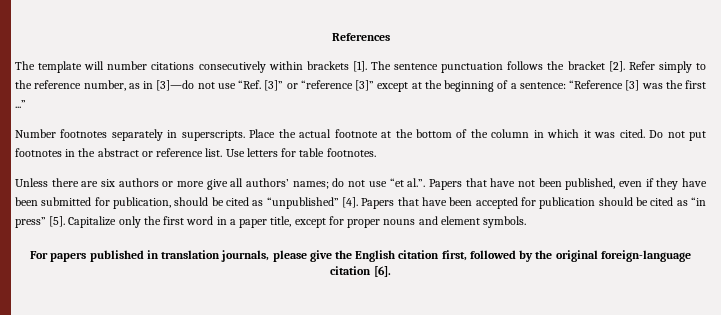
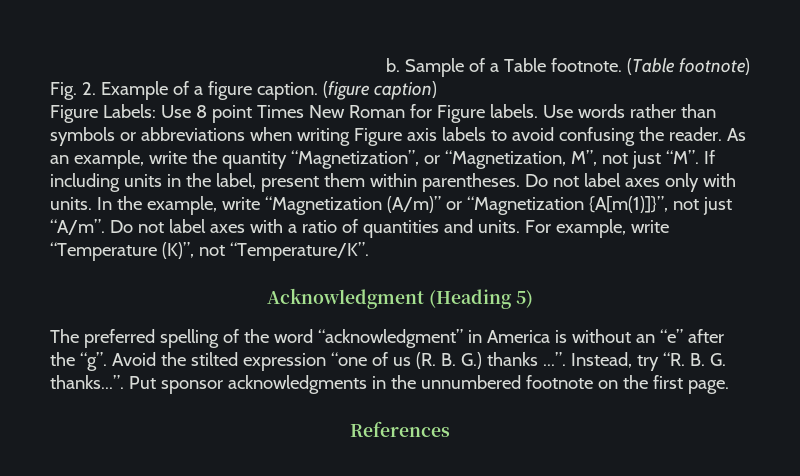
[331,33,390,41] [15,61,706,73] [15,80,706,92] [15,100,26,108] [15,129,707,141] [15,148,376,157] [15,178,707,190] [15,197,707,209] [15,216,527,228] [30,250,691,262] [330,266,391,277] References // The template will number citations consecutively within brackets [1]. The sentence punctuation follows the bracket [2]. Refer simply to the reference number, as in [3]—do not use “Ref. [3]” or “reference [3]” except at the beginning of a sentence: “Reference [3] was the first ...” // Number footnotes separately in superscripts. Place the actual footnote at the bottom of the column in which it was cited. Do not put footnotes in the abstract or reference list. Use letters for table footnotes. // Unless there are six authors or more give all authors’ names; do not use “et al.”. Papers that have not been published, even if they have been submitted for publication, should be cited as “unpublished” [4]. Papers that have been accepted for publication should be cited as “in press” [5]. Capitalize only the first word in a paper title, except for proper nouns and element symbols. // For papers published in translation journals, please give the English citation first, followed by the original foreign-language citation [6]. -> [386,58,750,77] [50,81,437,100] [50,104,716,123] [50,127,746,146] [50,150,715,169] [50,173,736,192] [50,196,732,215] [50,219,669,238] [50,242,369,261] [267,288,533,309] [50,329,724,348] [50,352,726,371] [50,375,729,394] [350,421,450,437] b. Sample of a Table footnote. (Table footnote) // Fig. 2. Example of a figure caption. (figure caption) // Figure Labels: Use 8 point Times New Roman for Figure labels. Use words rather than symbols or abbreviations when writing Figure axis labels to avoid confusing the reader. As an example, write the quantity “Magnetization”, or “Magnetization, M”, not just “M”. If including units in the label, present them within parentheses. Do not label axes only with units. In the example, write “Magnetization (A/m)” or “Magnetization {A[m(1)]}”, not just “A/m”. Do not label axes with a ratio of quantities and units. For example, write “Temperature (K)”, not “Temperature/K”. // Acknowledgment (Heading 5) // The preferred spelling of the word “acknowledgment” in America is without an “e” after the “g”. Avoid the stilted expression “one of us (R. B. G.) thanks ...”. Instead, try “R. B. G. thanks...”. Put sponsor acknowledgments in the unnumbered footnote on the first page. // References

